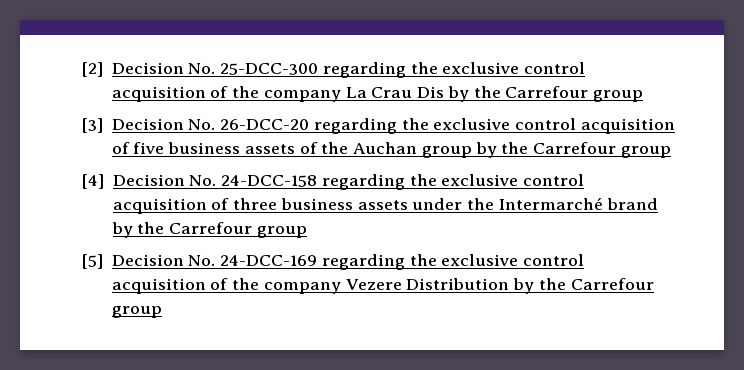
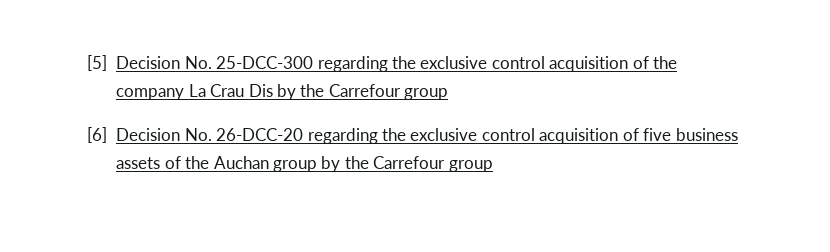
[82,62,103,77] [2] -> [87,55,107,71] [5]
[82,118,103,133] [3] -> [87,127,107,143] [6]
[82,174,585,190] [112,197,658,214] [111,222,307,238] [82,254,585,270] [111,278,654,294] [111,306,162,318] // [4] Decision No. 24-DCC-158 regarding the exclusive control acquisition of three business assets under the Intermarché brand by the Carrefour group // [5] Decision No. 24-DCC-169 regarding the exclusive control acquisition of the company Vezere Distribution by the Carrefour group -> (493, 166) none

